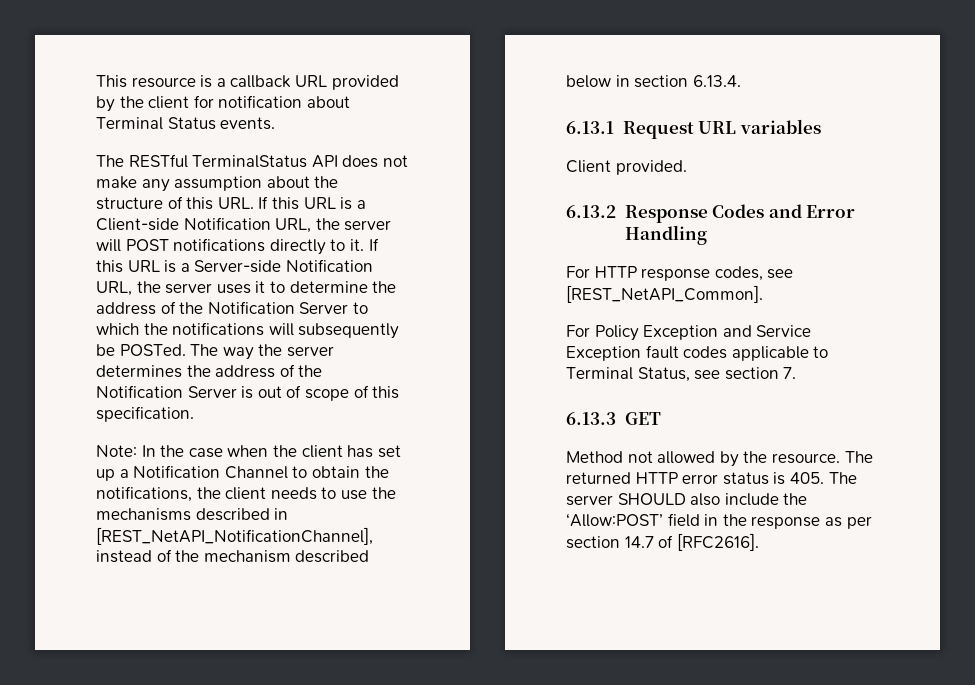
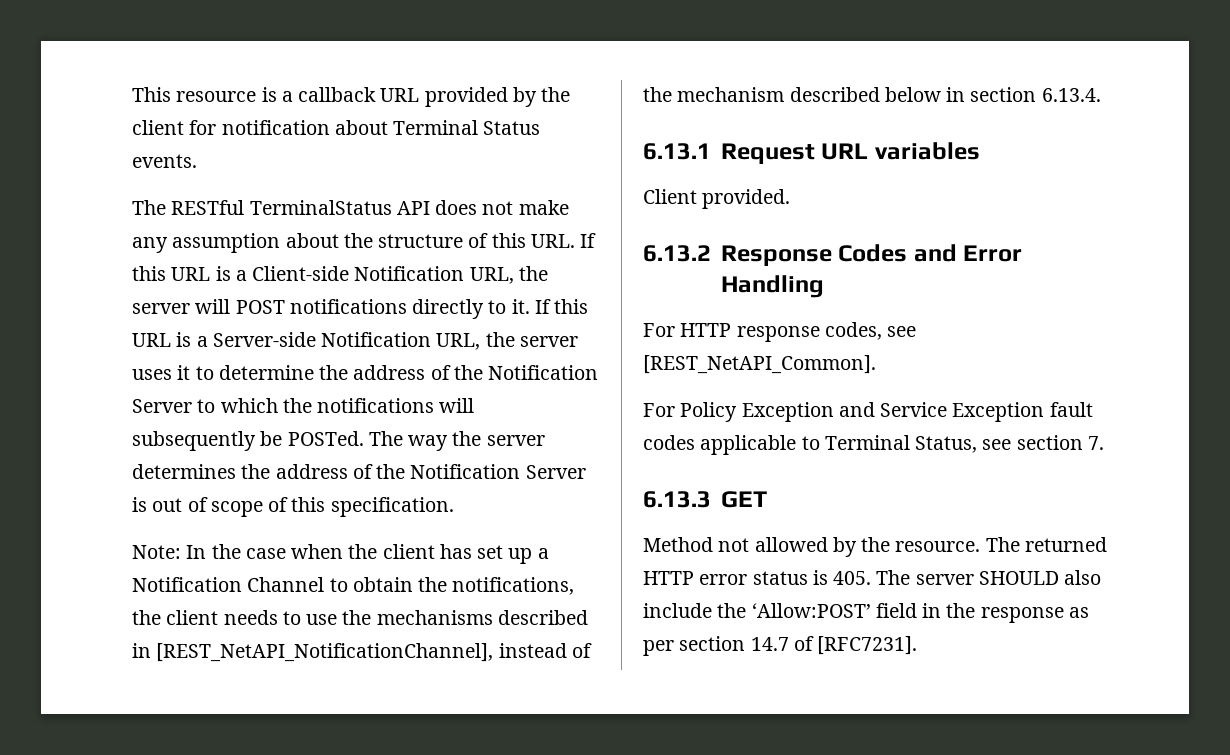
[676,533,759,551] [RFC2616]. -> [817,636,918,655] [RFC7231].

